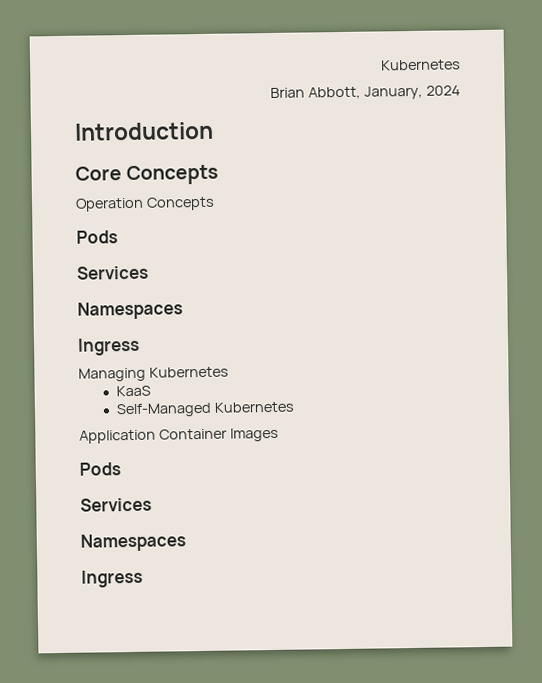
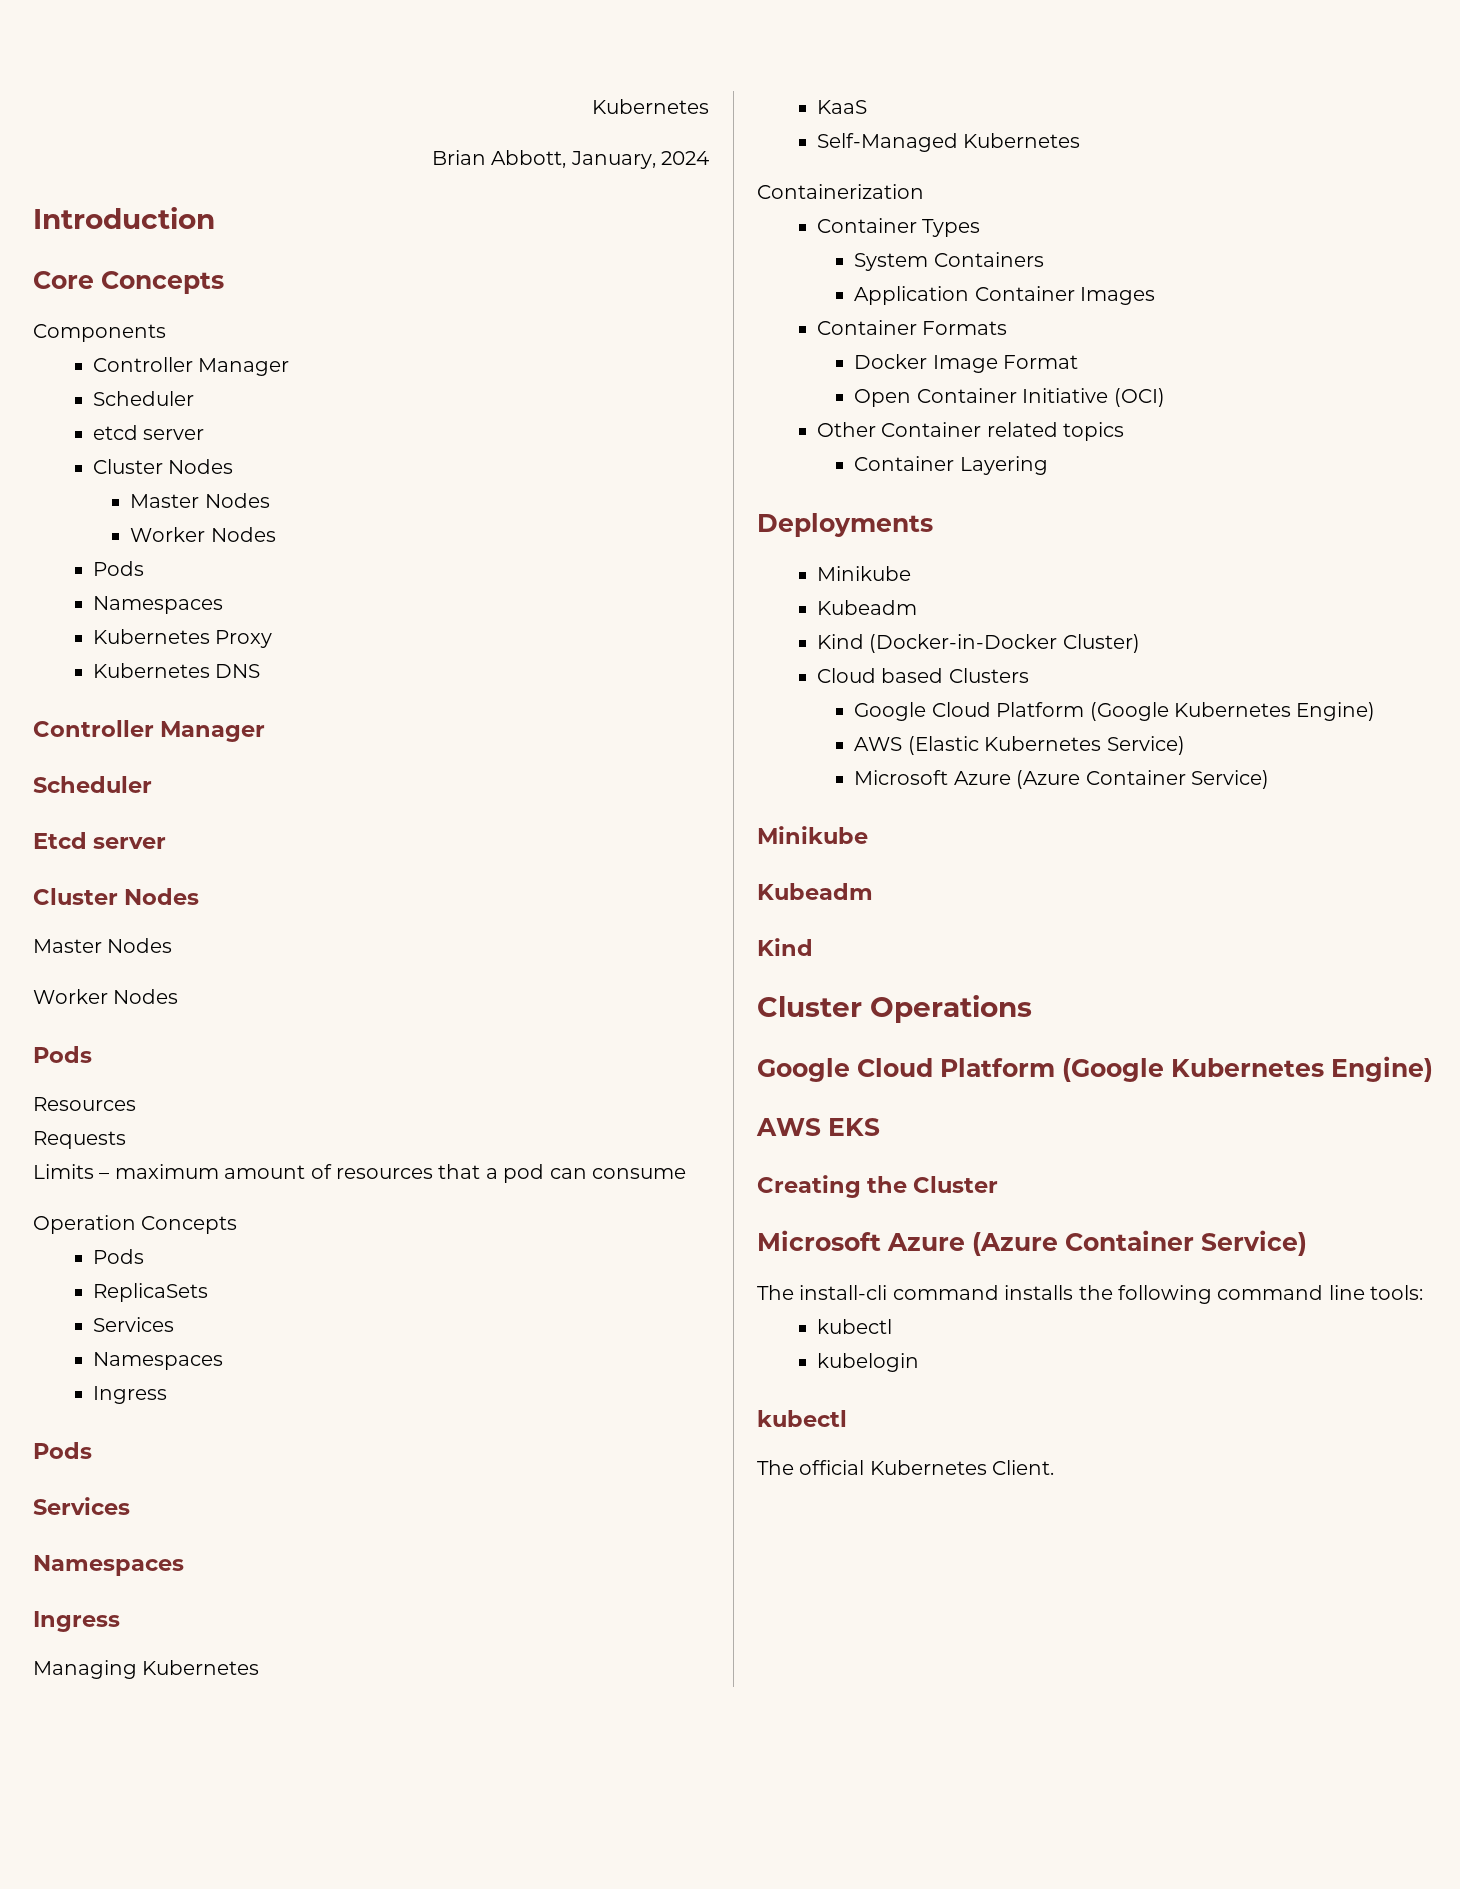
[75,196,215,212] Operation Concepts -> [33,324,166,342] [92,357,290,376] [92,391,194,406] [92,425,205,440] [92,459,234,474] [130,493,270,508] [130,527,276,542] [92,561,144,576] [92,596,223,614] [92,629,273,648] [92,663,261,678] [33,720,266,742] [33,776,152,793] [33,832,167,849] [33,888,200,905] [33,938,173,953] [33,989,179,1004] [33,1046,92,1063] [33,1097,136,1111] [33,1131,126,1149] [33,1164,686,1183] [33,1215,238,1234] [92,1249,144,1264] [92,1283,208,1302] [92,1317,174,1332] [92,1352,223,1370] [92,1386,167,1404] Components // Controller Manager // Scheduler // etcd server // Cluster Nodes // Master Nodes // Worker Nodes // Pods // Namespaces // Kubernetes Proxy // Kubernetes DNS // Controller Manager // Scheduler // Etcd server // Cluster Nodes // Master Nodes // Worker Nodes // Pods // Resources // Requests // Limits – maximum amount of resources that a pod can consume // Operation Concepts // Pods // ReplicaSets // Services // Namespaces // Ingress
[79,427,279,444] [79,462,121,476] [80,497,152,512] [80,533,186,552] [81,569,143,588] Application Container Images // Pods // Services // Namespaces // Ingress -> [757,184,924,199] [816,218,981,237] [854,252,1044,271] [854,286,1156,305] [816,320,1008,335] [854,354,1079,373] [854,388,1165,407] [816,422,1124,441] [854,456,1048,475] [757,513,933,537] [816,566,911,581] [816,600,917,615] [816,634,1140,653] [816,668,1029,683] [854,702,1376,721] [854,736,1185,755] [854,770,1270,789] [757,826,868,844] [757,883,873,900] [757,938,813,956] [757,995,1032,1023] [757,1056,1433,1082] [756,1118,880,1136] [757,1175,999,1198] [757,1230,1307,1256] [757,1285,1424,1304] [816,1319,892,1334] [816,1353,919,1372] [757,1410,847,1427] [757,1460,1055,1475] Containerization // Container Types // System Containers // Application Container Images // Container Formats // Docker Image Format // Open Container Initiative (OCI) // Other Container related topics // Container Layering // Deployments // Minikube // Kubeadm // Kind (Docker-in-Docker Cluster) // Cloud based Clusters // Google Cloud Platform (Google Kubernetes Engine) // AWS (Elastic Kubernetes Service) // Microsoft Azure (Azure Container Service) // Minikube // Kubeadm // Kind // Cluster Operations // Google Cloud Platform (Google Kubernetes Engine) // AWS EKS // Creating the Cluster // Microsoft Azure (Azure Container Service) // The install-cli command installs the following command line tools: // kubectl // kubelogin // kubectl // The official Kubernetes Client.

